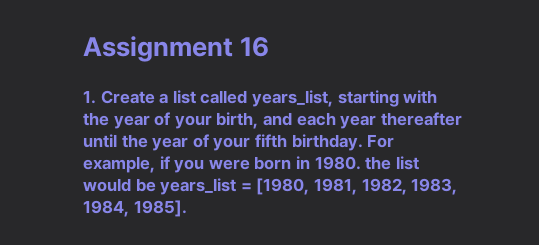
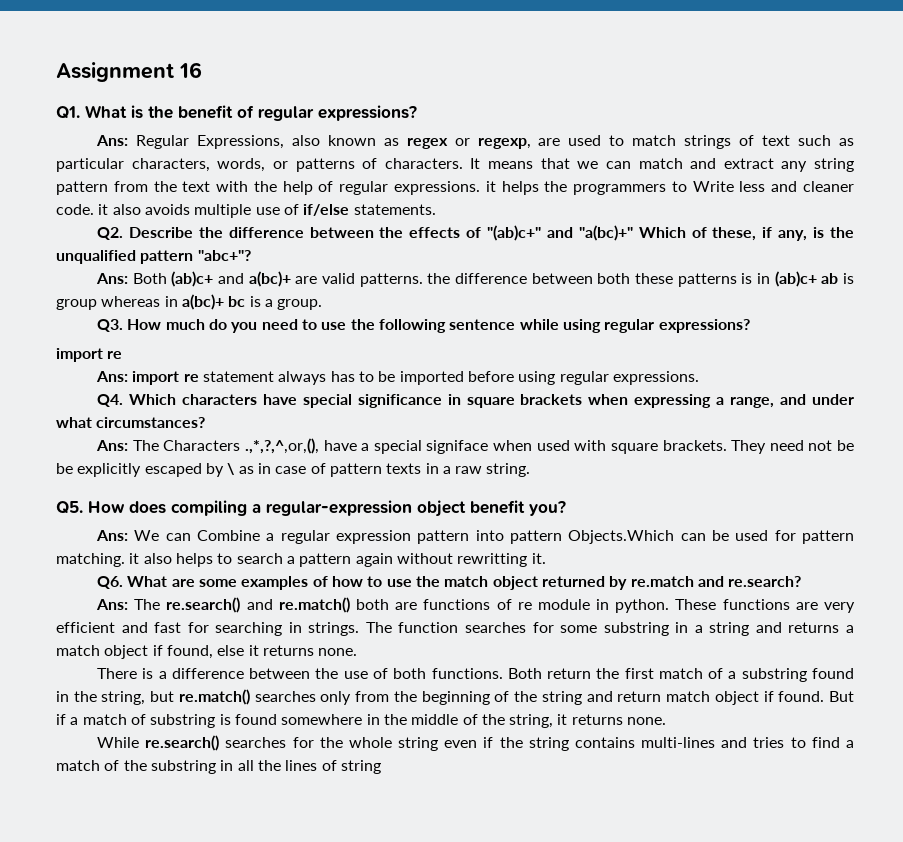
[83,90,438,107] [83,112,462,129] [83,134,395,151] [83,156,419,173] [83,178,458,195] [83,200,187,217] 1. Create a list called years_list, starting with the year of your birth, and each year thereafter until the year of your fifth birthday. For example, if you were born in 1980. the list would be years_list = [1980, 1981, 1982, 1983, 1984, 1985]. -> [56,105,417,121] [96,135,854,149] [56,158,854,172] [56,181,855,195] [56,204,436,218] [97,225,854,241] [56,250,251,264] [96,271,855,287] [56,294,323,310] [97,319,750,333] [56,348,123,362] [96,371,699,385] [97,394,854,408] [56,417,206,428] [96,438,854,454] [56,463,531,477] [56,500,566,517] [96,530,854,544] [56,553,546,567] [97,576,802,590] [96,597,855,613] [56,622,854,636] [56,645,358,659] [97,668,855,682] [56,689,854,705] [56,714,667,728] [97,735,855,751] [56,760,381,774] Q1. What is the benefit of regular expressions? // Ans: Regular Expressions, also known as regex or regexp, are used to match strings of text such as particular characters, words, or patterns of characters. It means that we can match and extract any string pattern from the text with the help of regular expressions. it helps the programmers to Write less and cleaner code. it also avoids multiple use of if/else statements. // Q2. Describe the difference between the effects of "(ab)c+" and "a(bc)+" Which of these, if any, is the unqualified pattern "abc+"? // Ans: Both (ab)c+ and a(bc)+ are valid patterns. the difference between both these patterns is in (ab)c+ ab is group whereas in a(bc)+ bc is a group. // Q3. How much do you need to use the following sentence while using regular expressions? // import re // Ans: import re statement always has to be imported before using regular expressions. // Q4. Which characters have special significance in square brackets when expressing a range, and under what circumstances? // Ans: The Characters .,*,?,^,or,(), have a special signiface when used with square brackets. They need not be be explicitly escaped by \ as in case of pattern texts in a raw string. // Q5. How does compiling a regular-expression object benefit you? // Ans: We can Combine a regular expression pattern into pattern Objects.Which can be used for pattern matching. it also helps to search a pattern again without rewritting it. // Q6. What are some examples of how to use the match object returned by re.match and re.search? // Ans: The re.search() and re.match() both are functions of re module in python. These functions are very efficient and fast for searching in strings. The function searches for some substring in a string and returns a match object if found, else it returns none. // There is a difference between the use of both functions. Both return the first match of a substring found in the string, but re.match() searches only from the beginning of the string and return match object if found. But if a match of substring is found somewhere in the middle of the string, it returns none. // While re.search() searches for the whole string even if the string contains multi-lines and tries to find a match of the substring in all the lines of string

